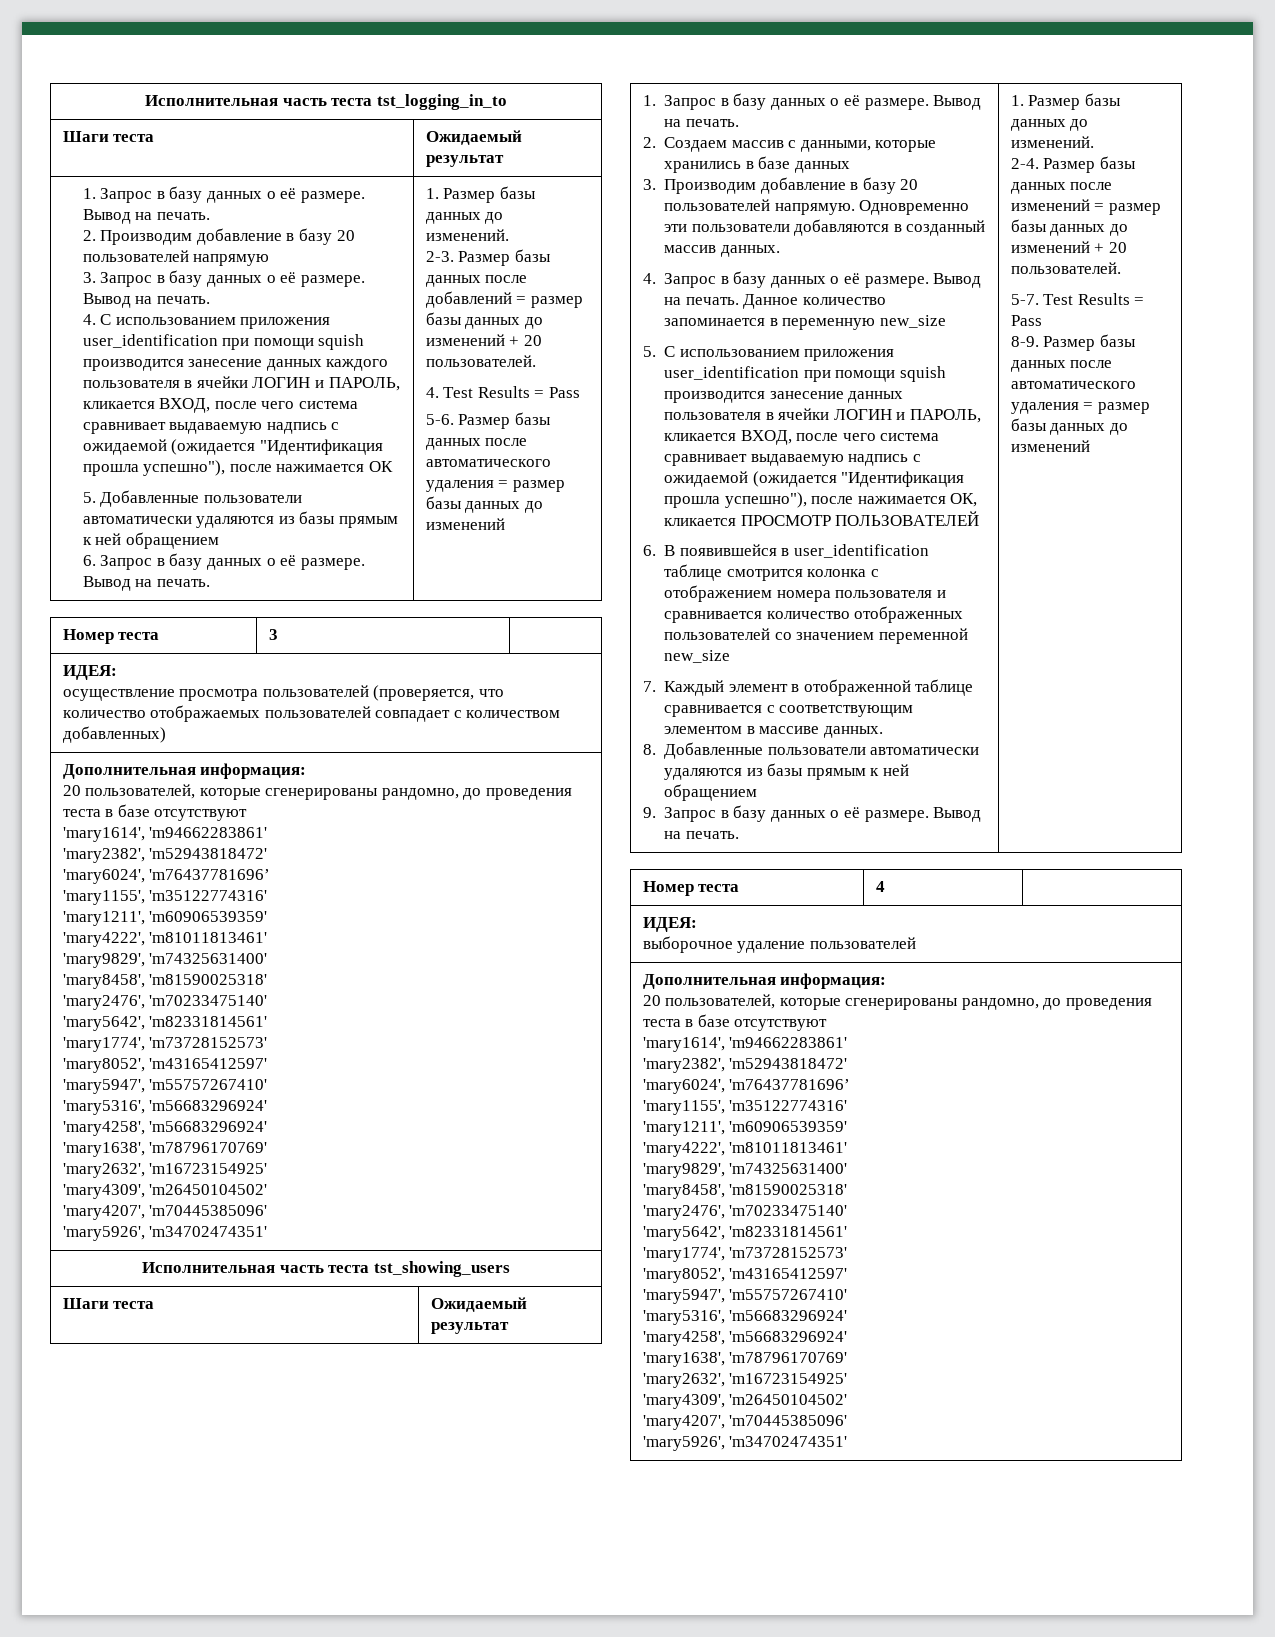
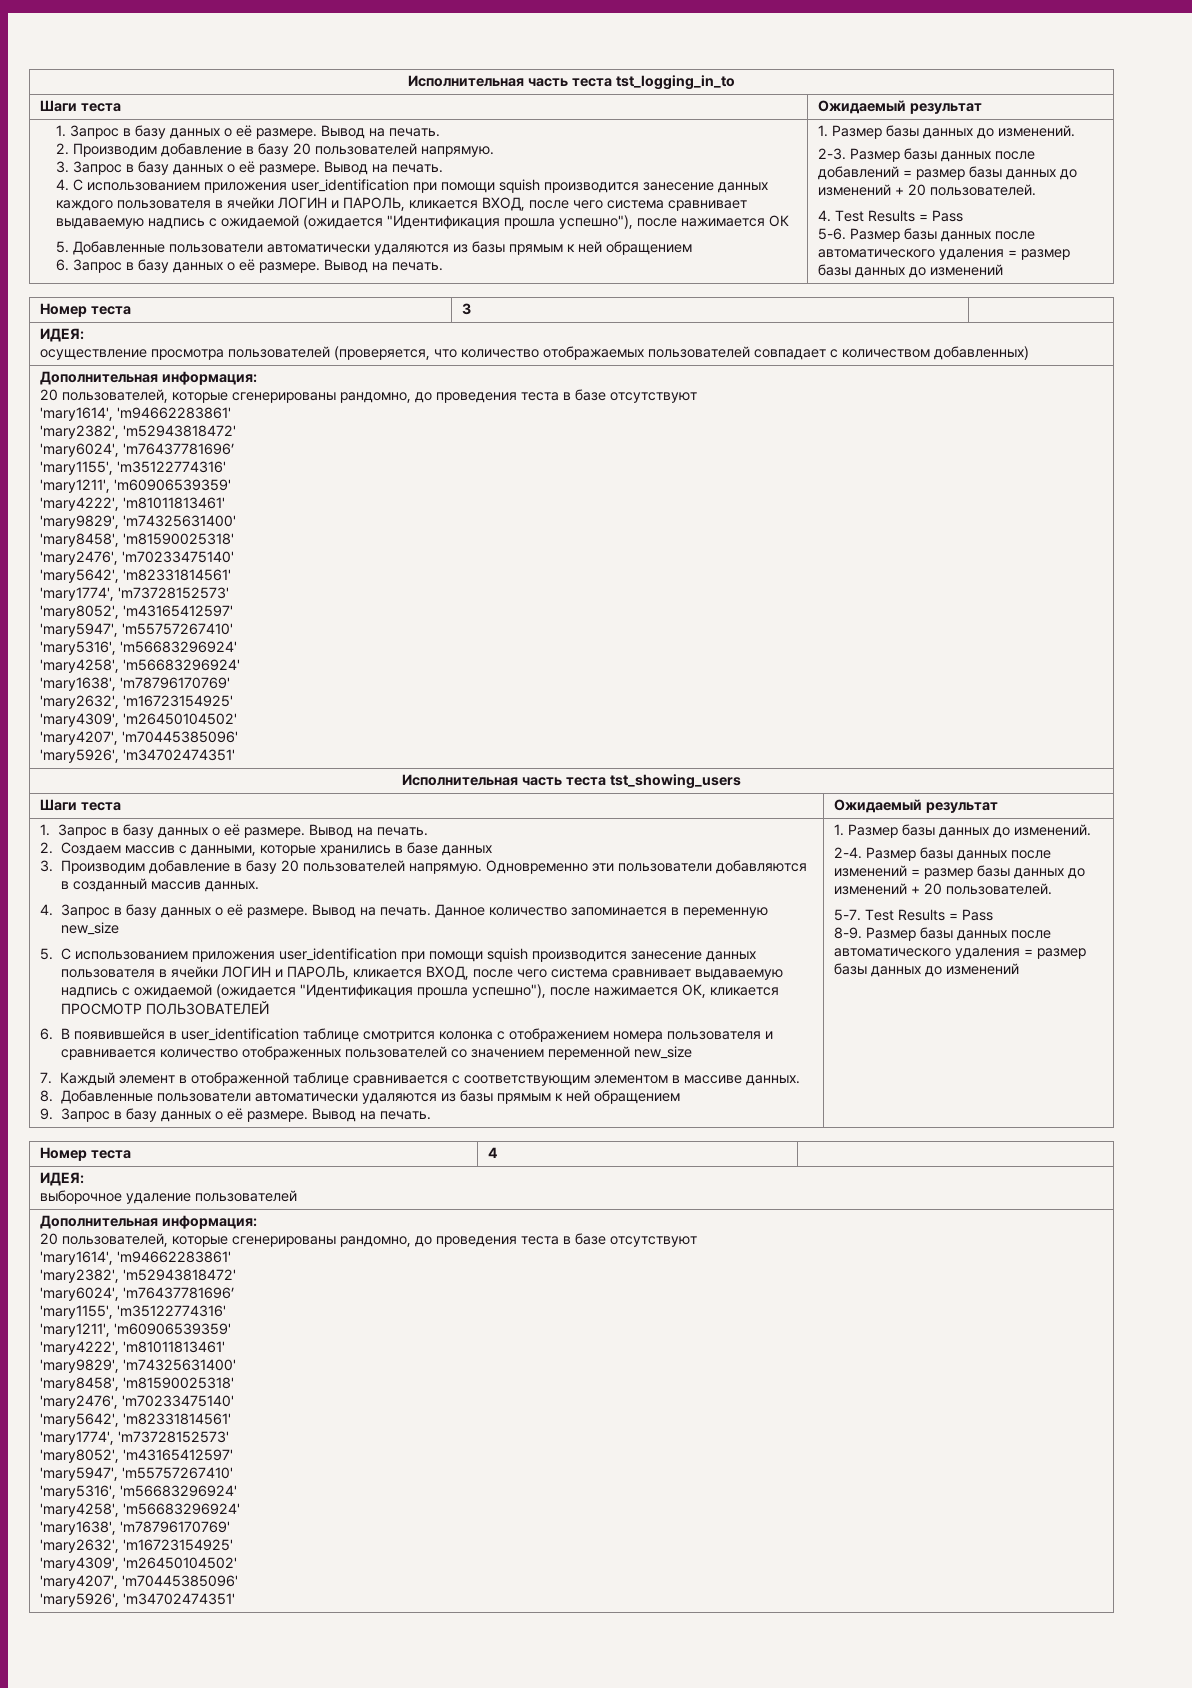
[193,254,270,266] напрямую -> [421,146,495,157] напрямую.

